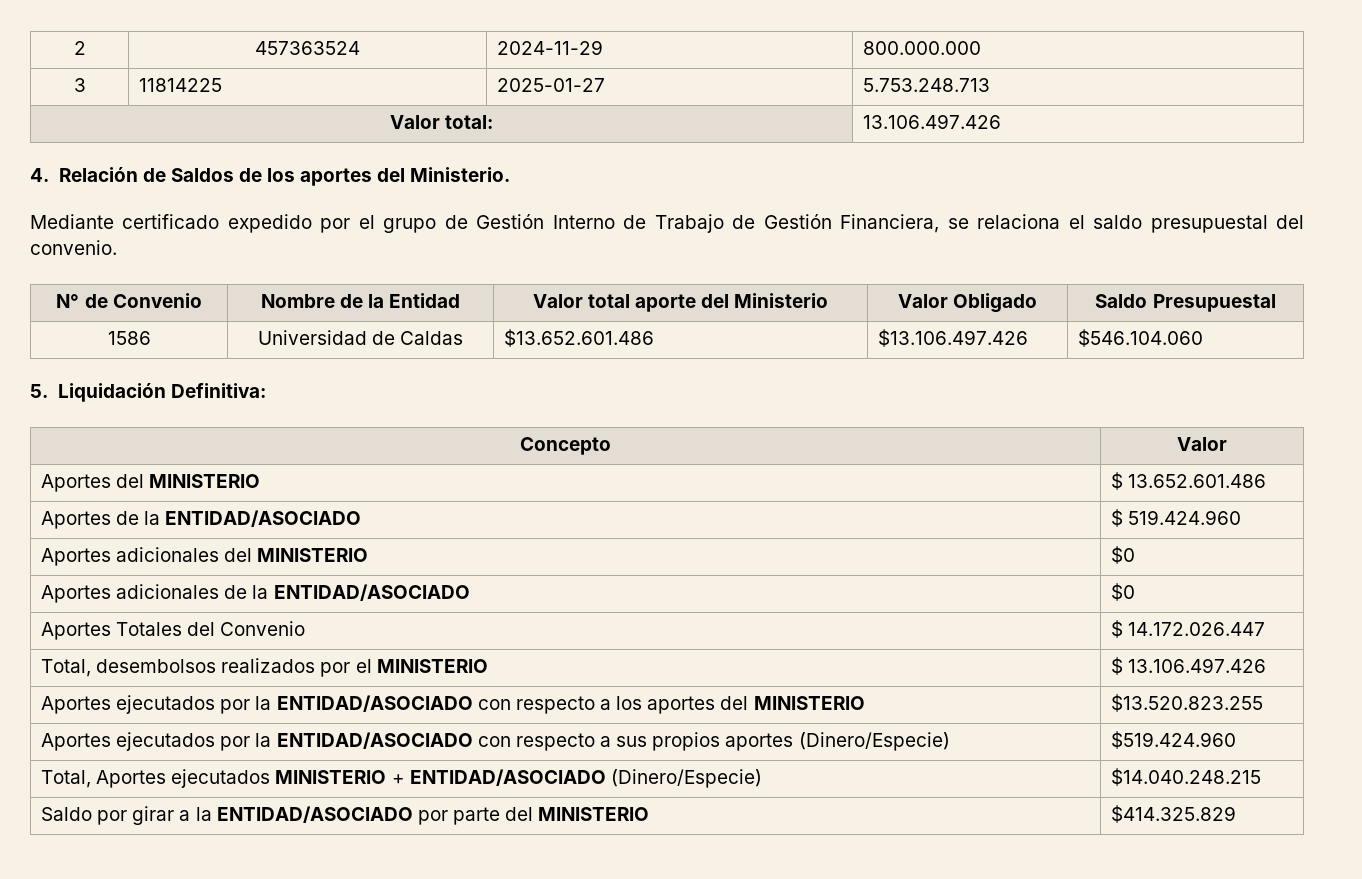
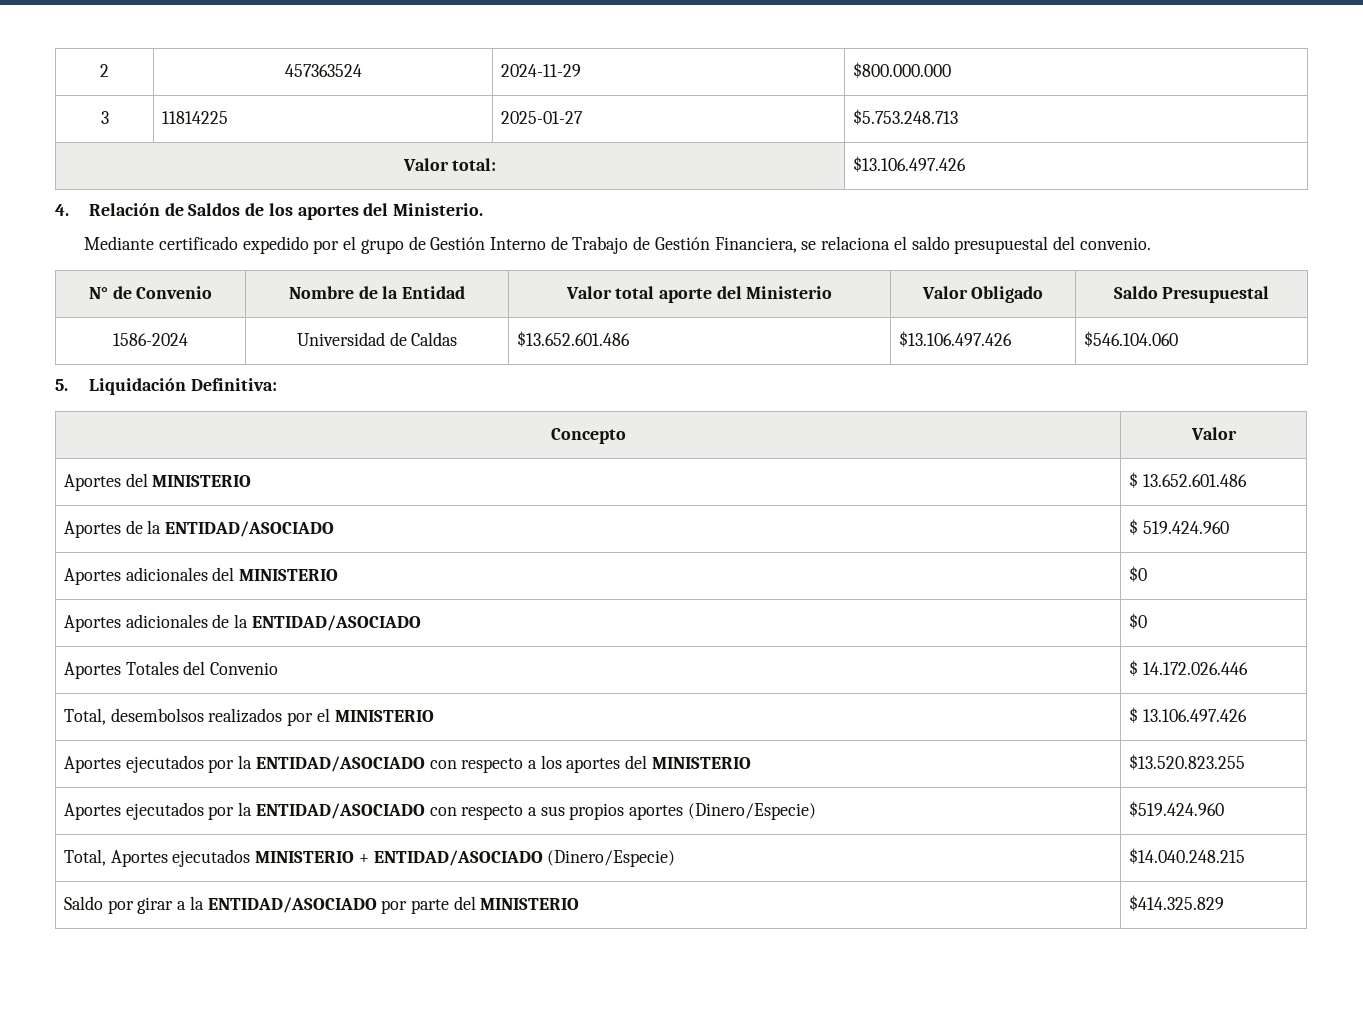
[863,41,982,55] 800.000.000 -> [852,62,951,78] $800.000.000
[863,78,991,92] 5.753.248.713 -> [852,109,958,125] $5.753.248.713
[863,114,1002,129] 13.106.497.426 -> [852,156,966,172] $13.106.497.426
[107,331,151,345] 1586 -> [113,333,188,346] 1586-2024
[1128,622,1266,636] 14.172.026.447 -> [1142,662,1248,675] 14.172.026.446

